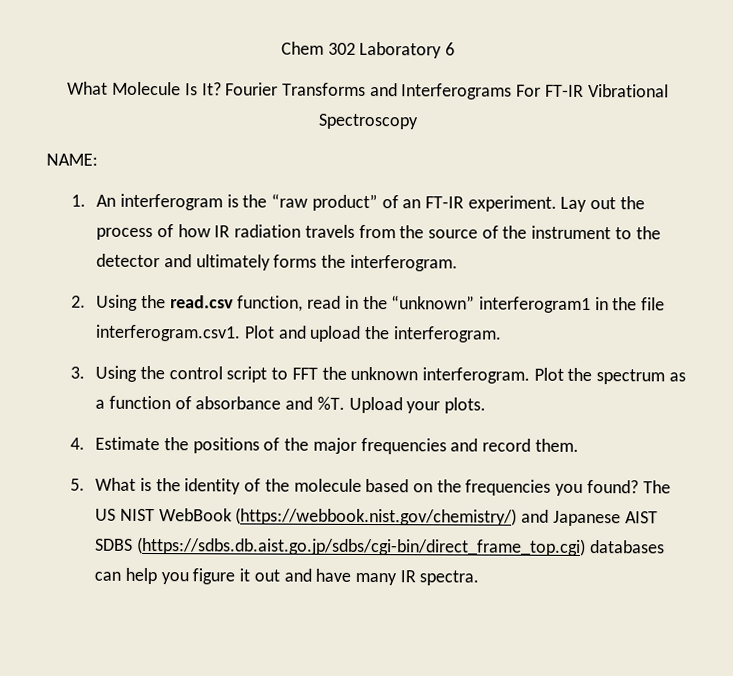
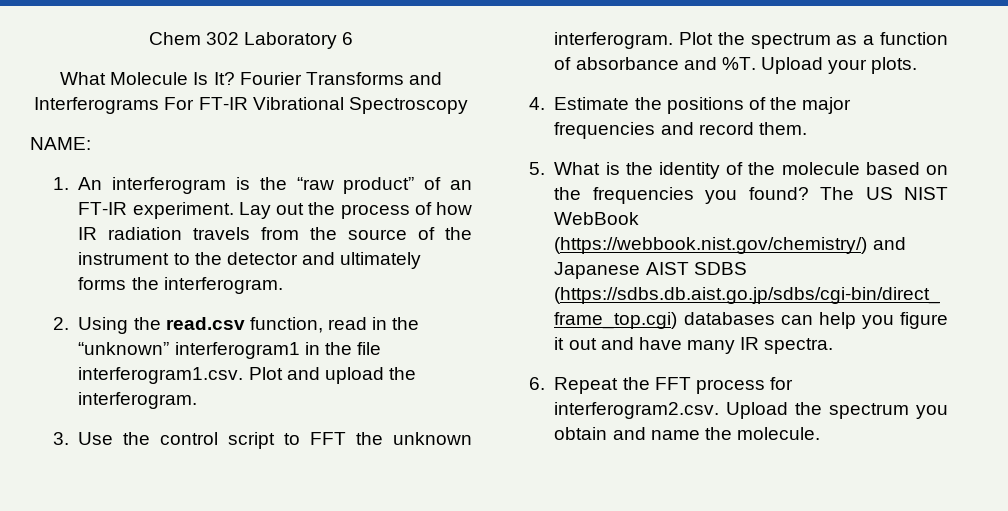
[95,324,242,342] interferogram.csv1. -> [78,367,244,384] interferogram1.csv.
[95,365,138,382] Using -> [78,432,114,445] Use
(480, 578) none -> [528,377,793,394] [554,402,948,419] [554,427,820,440] // 6. Repeat the FFT process for interferogram2.csv. Upload the spectrum you obtain and name the molecule.

